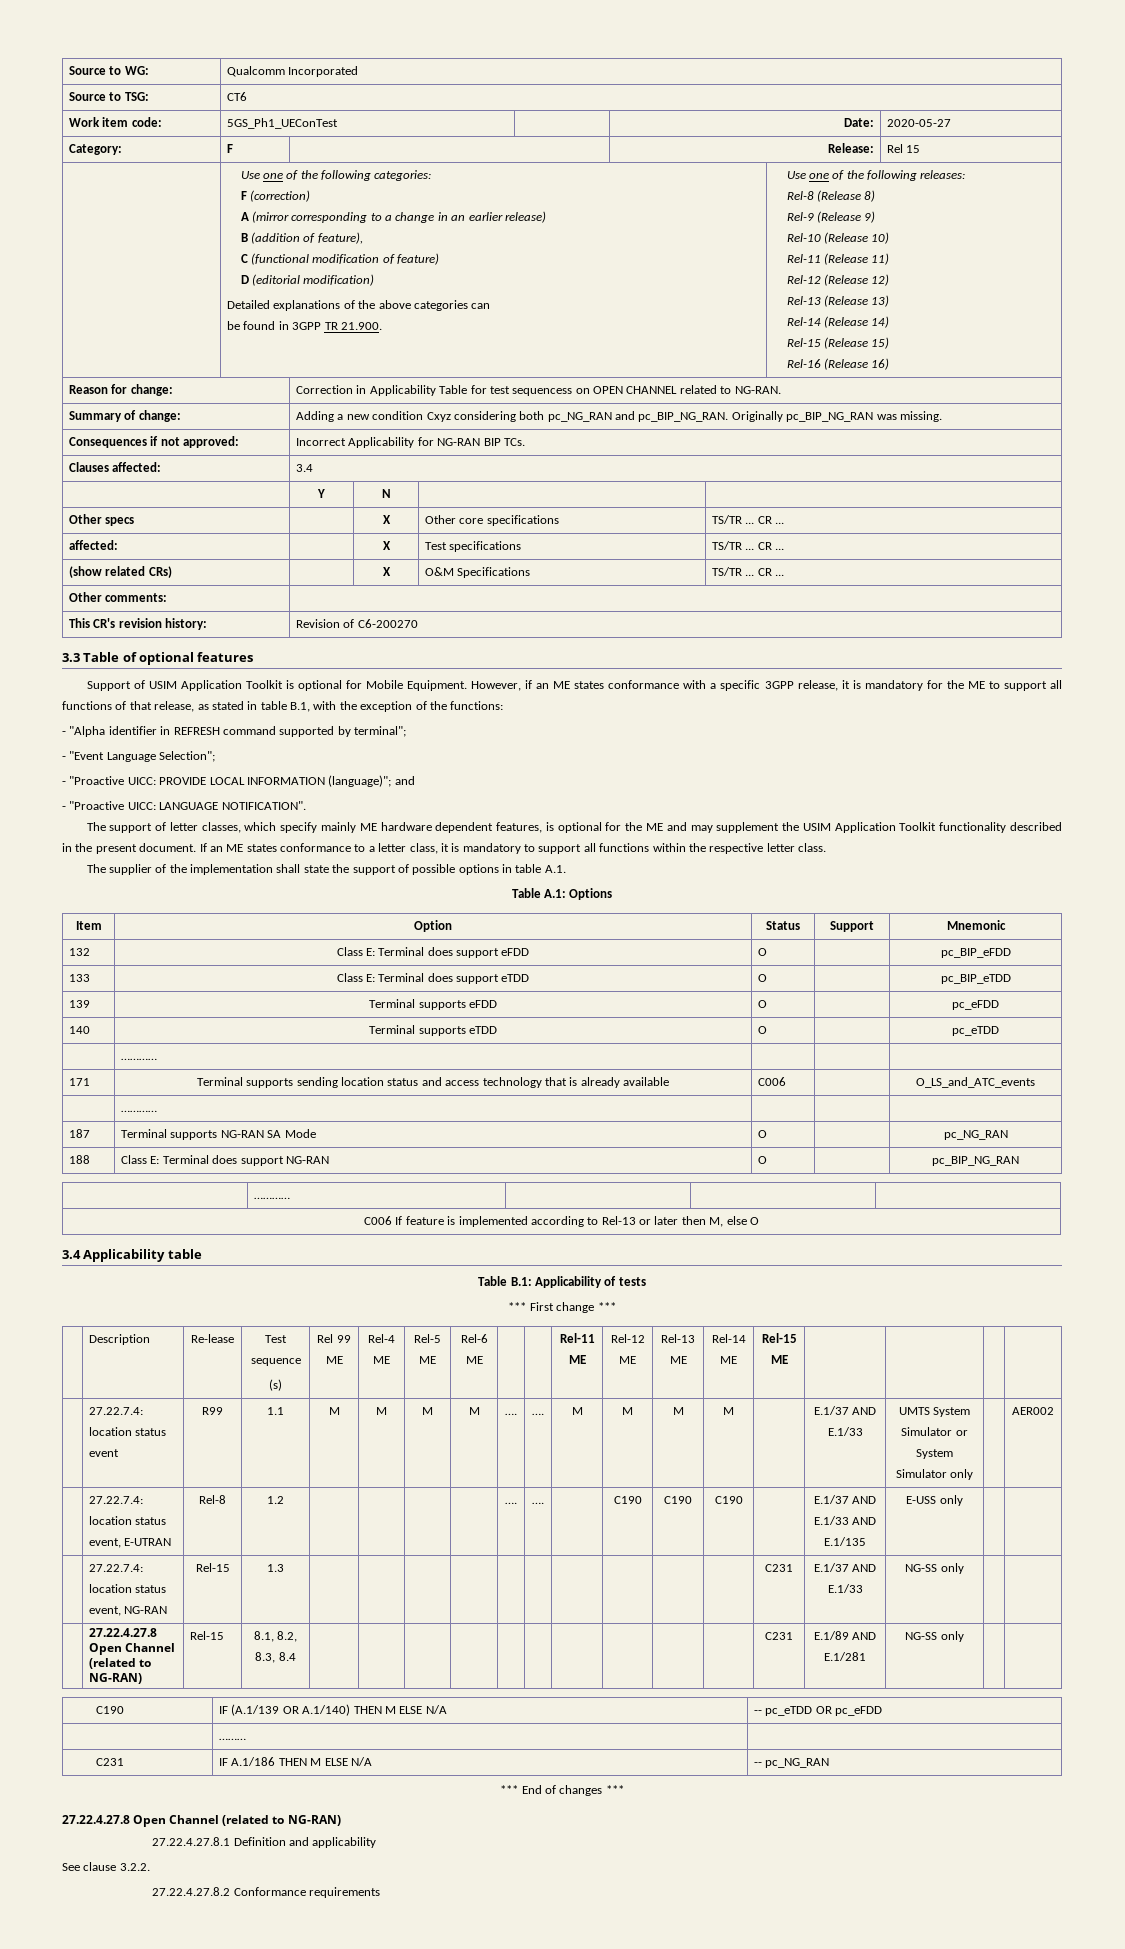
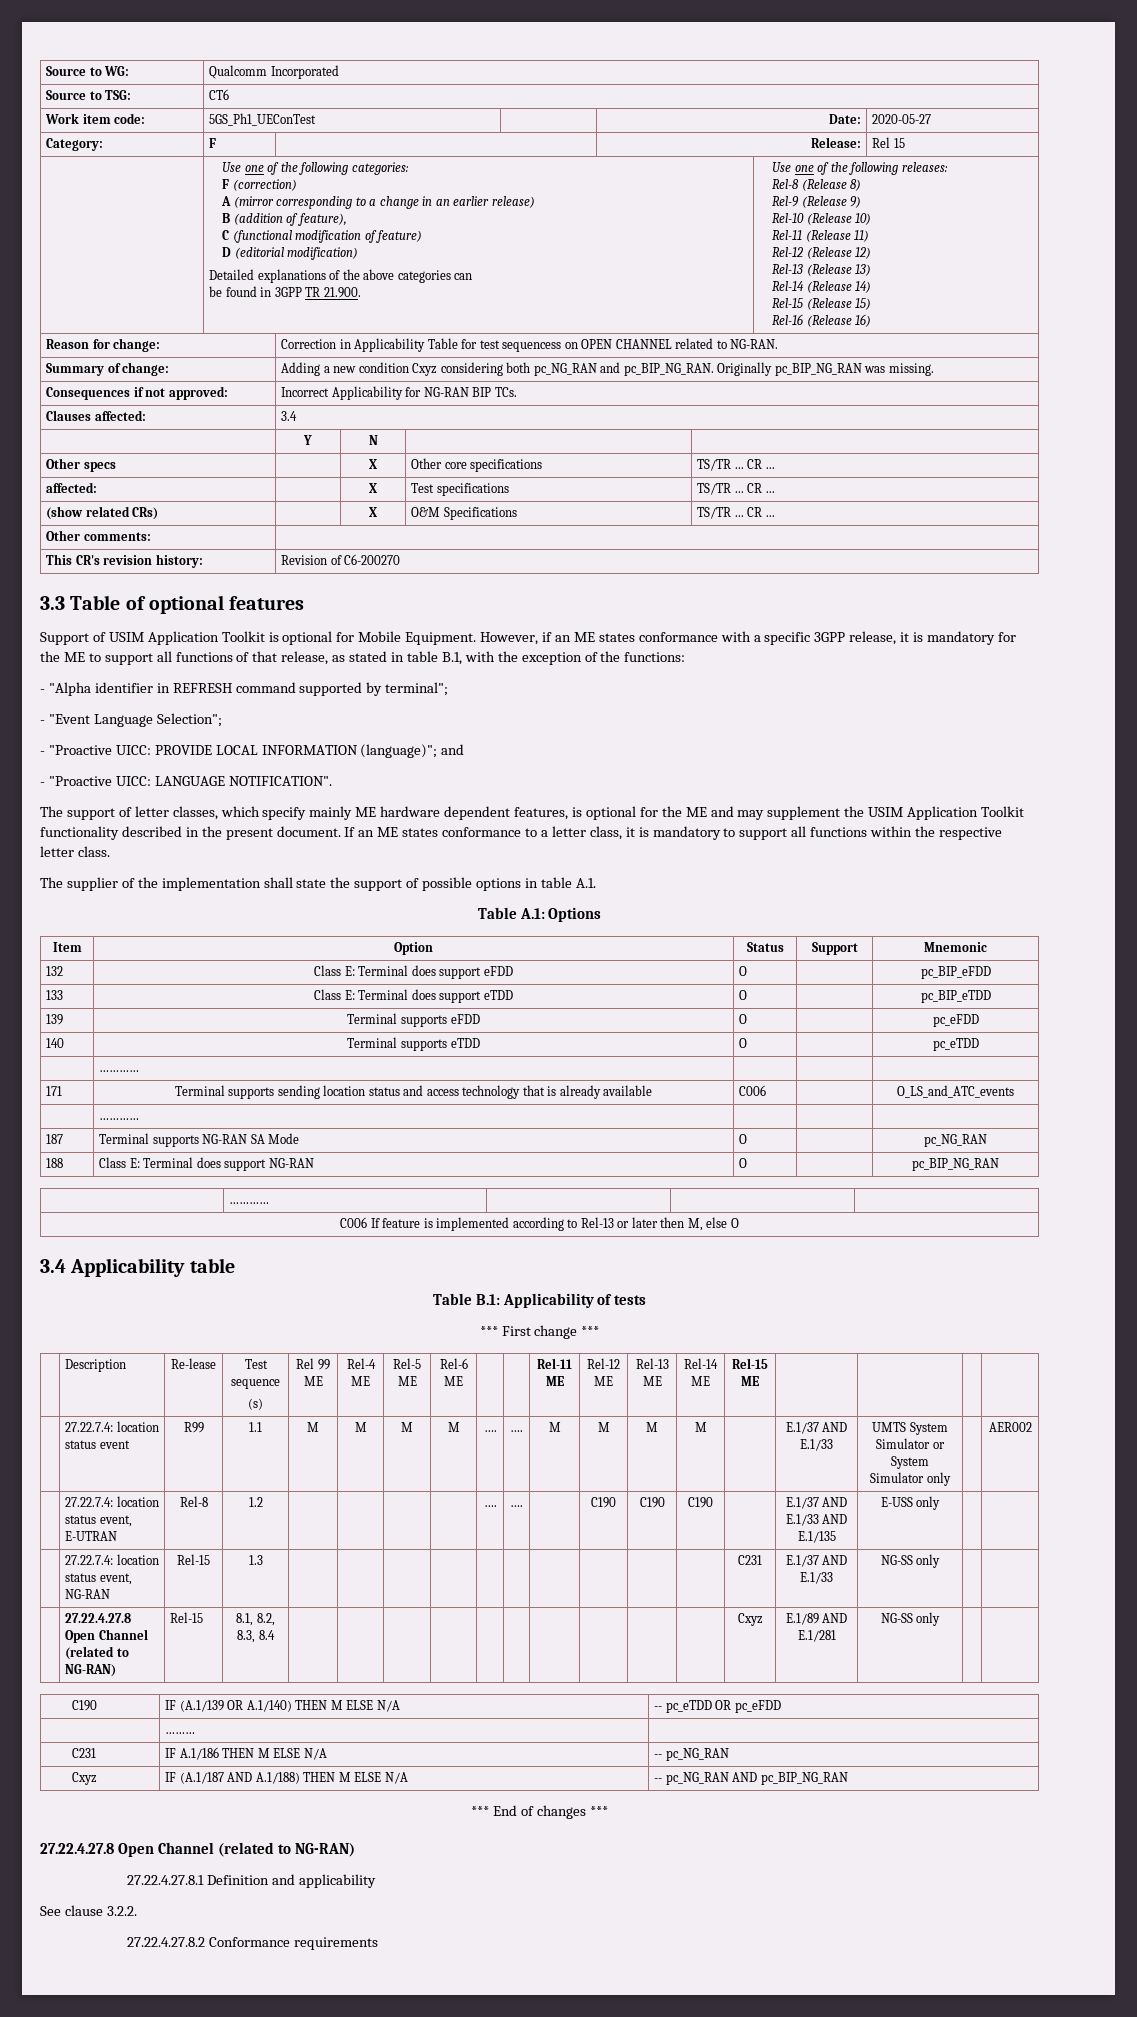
[765,1632,793,1640] C231 -> [737,1613,763,1626] Cxyz
(830, 1763) none -> [72,1772,98,1785] [165,1772,408,1784] [654,1772,848,1785] // Cxyz | IF (A.1/187 AND A.1/188) THEN M ELSE N/A | -- pc_NG_RAN AND pc_BIP_NG_RAN

